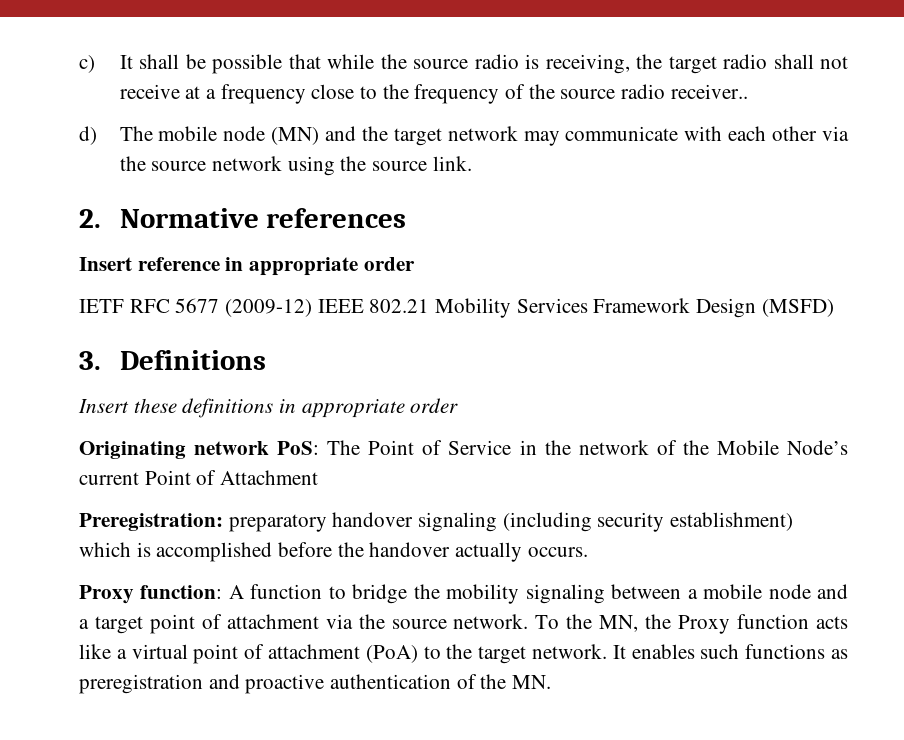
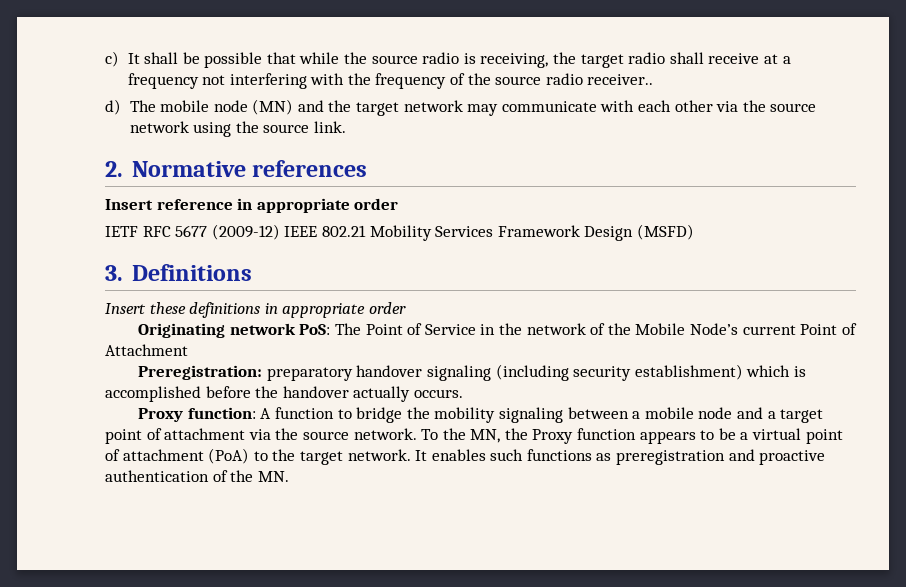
[819,56,848,69] not -> (704, 58) none
[311,84,377,99] close to -> [202,73,345,89] not interfering with
[815,616,848,629] [79,644,111,659] acts like -> [639,428,736,444] appears to be

